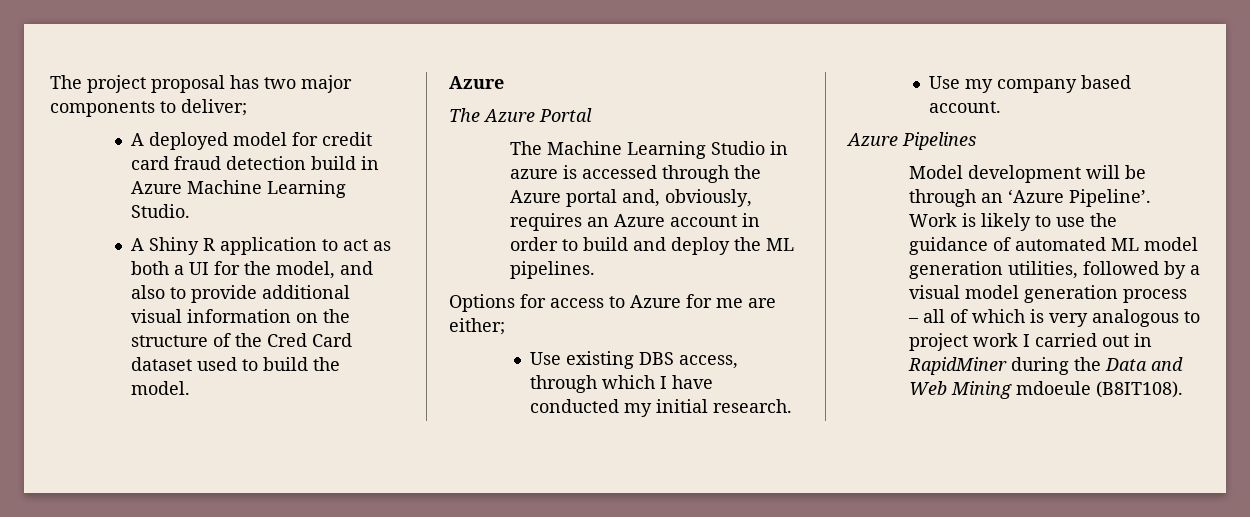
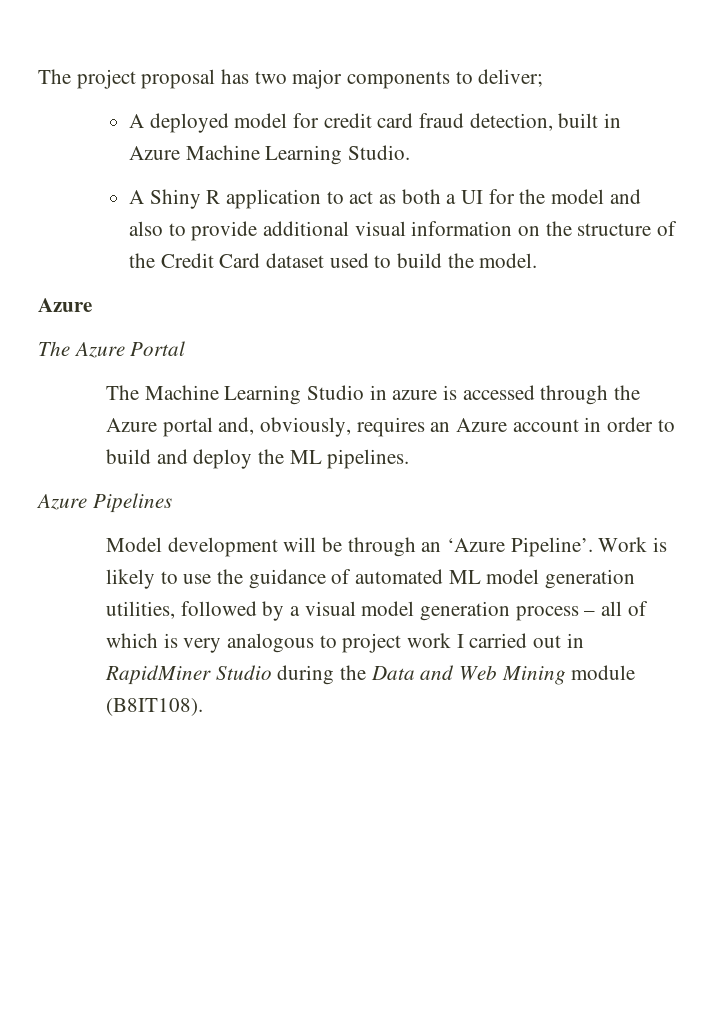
[225,156,356,170] detection build -> [469,113,599,131] detection, built
[275,261,335,279] model, -> [551,189,605,204] model
[266,333,307,347] Cred -> [160,253,214,268] Credit
[449,294,776,312] [449,318,505,335] [529,351,738,369] [529,375,713,393] [529,399,792,417] [928,75,1131,93] [928,101,1001,113] // Options for access to Azure for me are either; // Use existing DBS access, through which I have conducted my initial research. // Use my company based account. -> (410, 459) none
(1007, 366) none -> [215,665,272,680] Studio
[1015,381,1091,395] mdoeule -> [571,665,636,680] module

